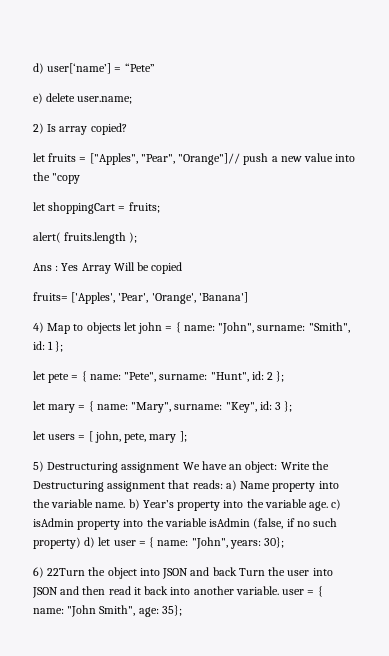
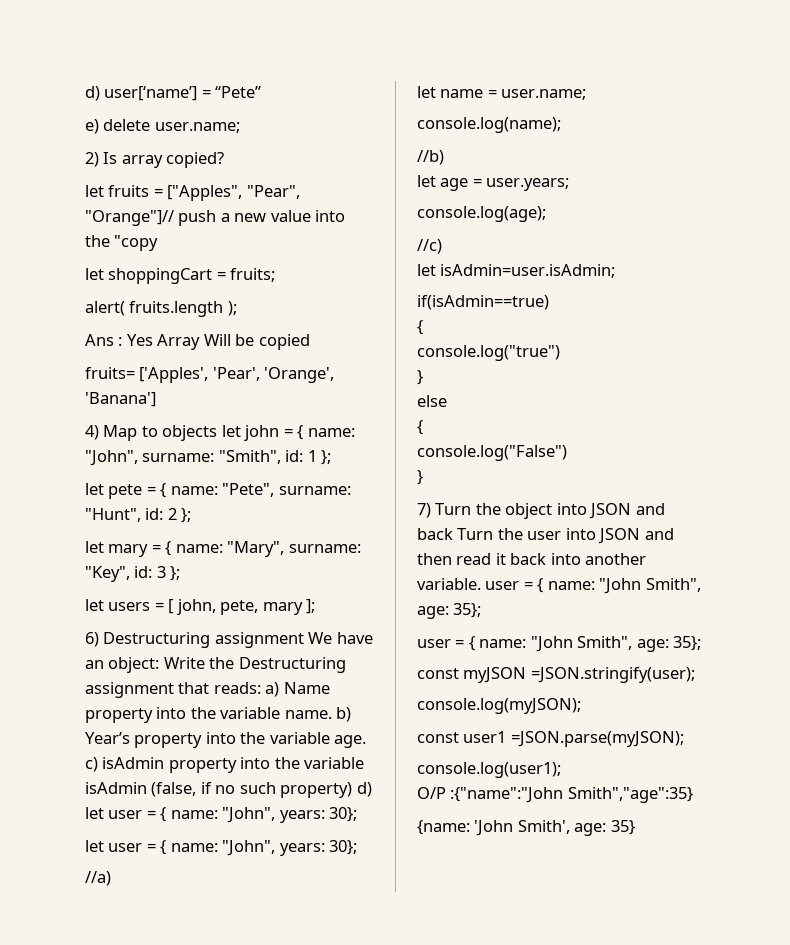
[33,461,44,472] 5) -> [85,632,99,647] 6)
[33,567,86,578] 6) 22Turn -> [85,840,358,856] [85,871,111,886] [417,86,587,100] [417,117,561,133] [417,150,444,165] [417,175,570,191] [417,206,546,222] [417,239,442,254] [417,264,616,278] [417,295,549,310] [417,320,423,335] [417,345,560,361] [417,370,423,385] [417,395,447,407] [417,420,423,435] [417,445,567,461] [417,470,423,485] [417,503,472,518] let user = { name: "John", years: 30}; // //a) // let name = user.name; // console.log(name); // //b) // let age = user.years; // console.log(age); // //c) // let isAdmin=user.isAdmin; // if(isAdmin==true) // { // console.log("true") // } // else // { // console.log("False") // } // 7) Turn
(182, 610) none -> [417,636,702,652] [417,667,695,683] [417,698,581,714] [417,731,684,747] [417,762,561,778] [417,787,693,803] [417,820,635,836] // user = { name: "John Smith", age: 35}; // const myJSON =JSON.stringify(user); // console.log(myJSON); // const user1 =JSON.parse(myJSON); // console.log(user1); // O/P :{"name":"John Smith","age":35} // {name: 'John Smith', age: 35}

